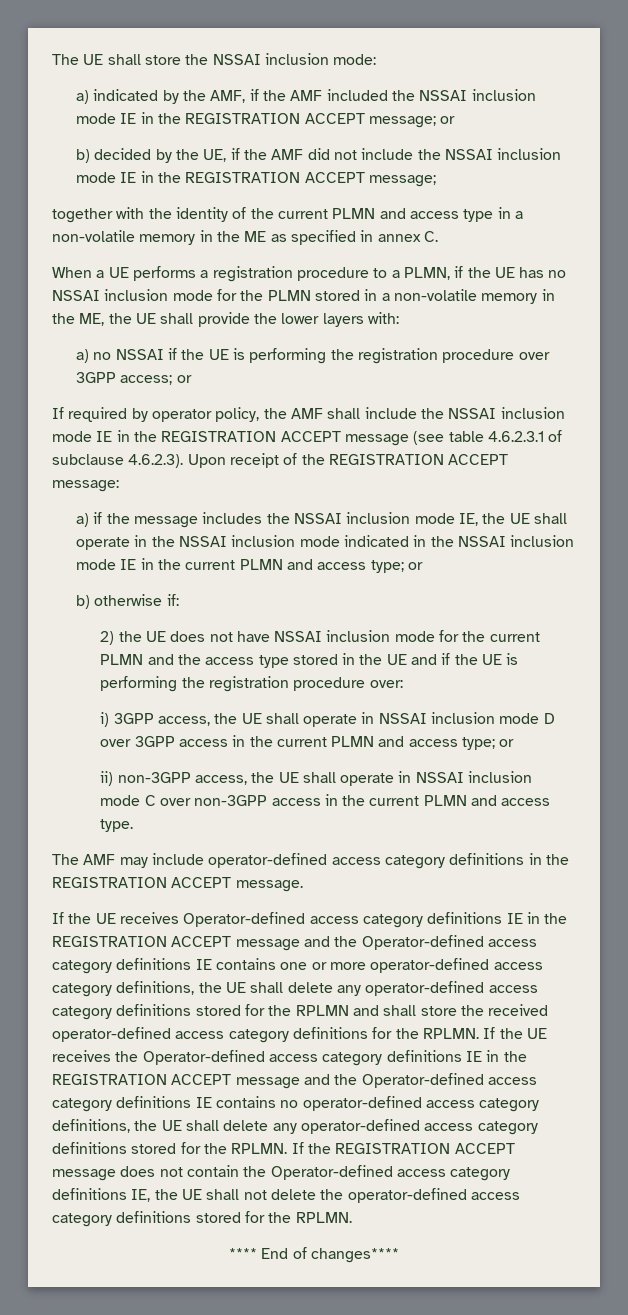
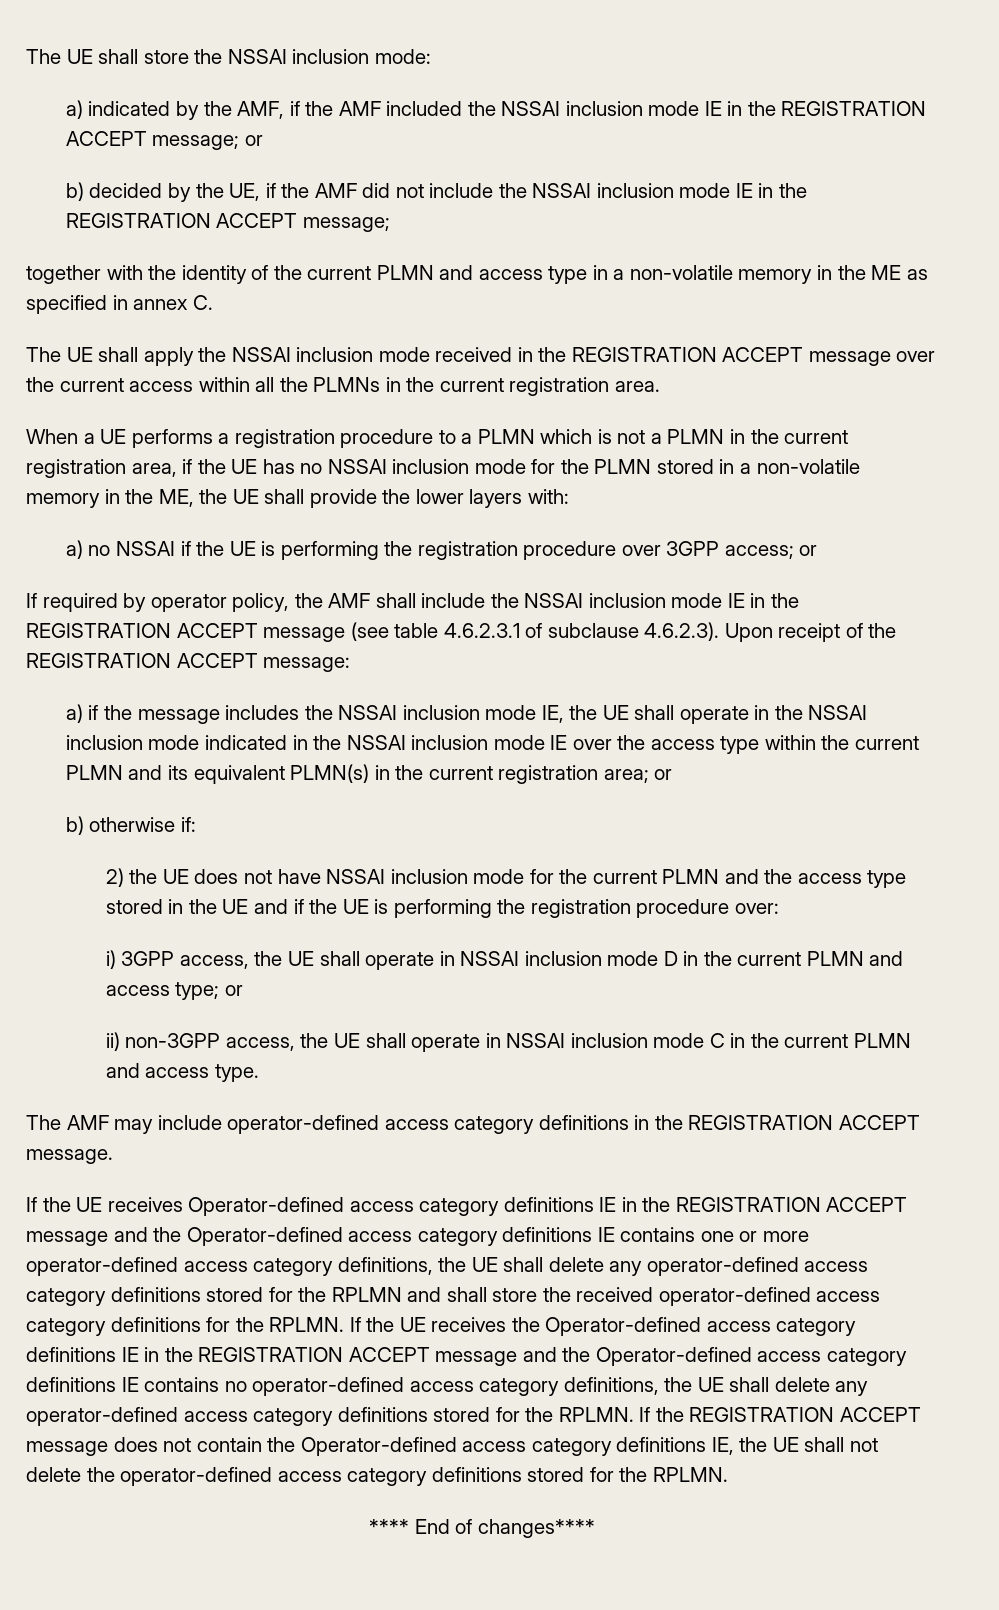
(438, 236) none -> [26,347,936,366] [26,377,660,396] // The UE shall apply the NSSAI inclusion mode received in the REGISTRATION ACCEPT message over the current access within all the PLMNs in the current registration area.
[403,267,450,280] PLMN, -> [477,429,849,444] [26,459,177,478] PLMN which is not a PLMN in the current registration area,
[140,558,404,573] in the current PLMN and access type; -> [572,735,919,754] [65,764,649,784] over the access type within the current PLMN and its equivalent PLMN(s) in the current registration area;
[100,736,228,747] over 3GPP access -> (678, 958) none
[159,795,321,806] over non-3GPP access -> (725, 1040) none

